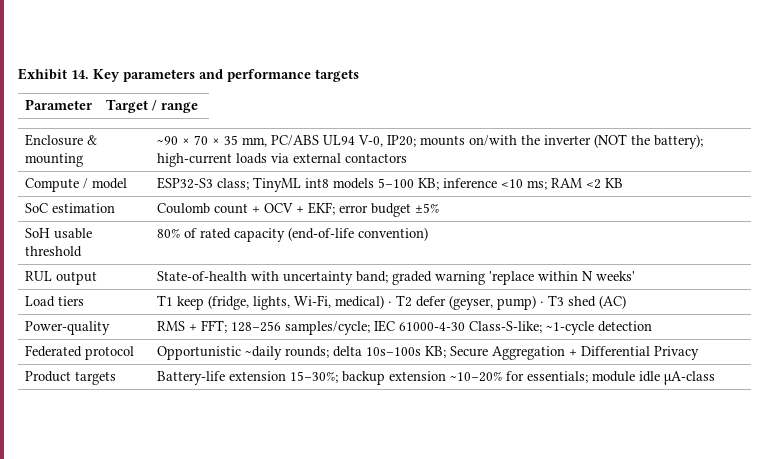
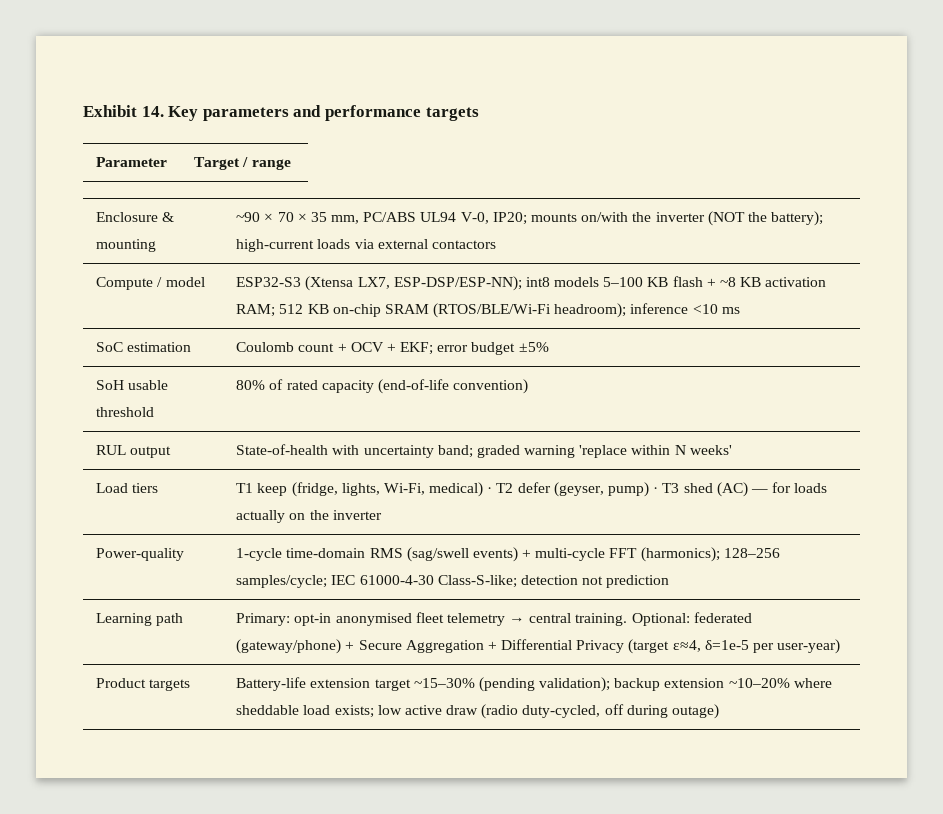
[216,177,623,192] class; TinyML int8 models 5–100 KB; inference <10 ms; RAM <2 KB -> [305,276,827,291] [236,303,740,318] (Xtensa LX7, ESP-DSP/ESP-NN); int8 models 5–100 KB flash + ~8 KB activation RAM; 512 KB on-chip SRAM (RTOS/BLE/Wi-Fi headroom); inference <10 ms
[24,321,110,335] [156,320,227,333] // Power-quality | RMS + FFT; -> [750,482,828,493] [236,510,382,523] [96,548,185,561] [236,547,720,562] — for loads actually on the inverter // Power-quality | 1-cycle time-domain RMS (sag/swell events) + multi-cycle FFT (harmonics);
[545,321,594,335] ~1-cycle -> (517, 581) none
[24,345,134,360] [156,346,446,360] // Federated protocol | Opportunistic ~daily rounds; delta 10s–100s KB; -> [582,575,670,588] [96,613,184,626] [236,612,752,626] [236,639,355,654] not prediction // Learning path | Primary: opt-in anonymised fleet telemetry → central training. Optional: federated (gateway/phone) +
(699, 353) none -> [628,639,841,654] (target ε≈4, δ=1e-5 per user-year)
[289,371,715,385] 15–30%; backup extension ~10–20% for essentials; module idle µA-class -> [374,677,832,692] [236,704,719,719] target ~15–30% (pending validation); backup extension ~10–20% where sheddable load exists; low active draw (radio duty-cycled, off during outage)

